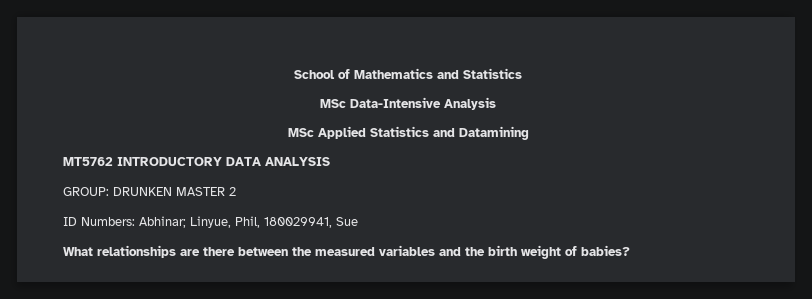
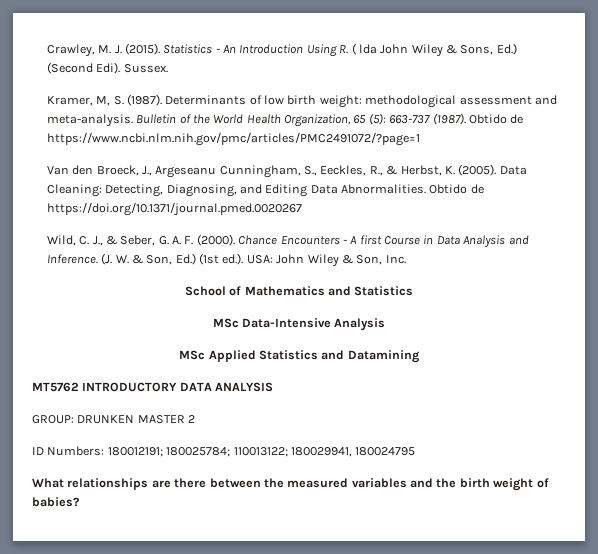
(294, 74) none -> [46,43,517,57] [46,62,168,74] [46,94,557,108] [46,113,524,127] [46,132,420,146] [46,164,527,178] [46,184,484,197] [46,202,302,216] [46,234,529,248] [46,253,406,267] Crawley, M. J. (2015). Statistics - An Introduction Using R. ( lda John Wiley & Sons, Ed.) (Second Edi). Sussex. // Kramer, M, S. (1987). Determinants of low birth weight: methodological assessment and meta-analysis. Bulletin of the World Health Organization, 65 (5): 663-737 (1987). Obtido de https://www.ncbi.nlm.nih.gov/pmc/articles/PMC2491072/?page=1 // Van den Broeck, J., Argeseanu Cunningham, S., Eeckles, R., & Herbst, K. (2005). Data Cleaning: Detecting, Diagnosing, and Editing Data Abnormalities. Obtido de https://doi.org/10.1371/journal.pmed.0020267 // Wild, C. J., & Seber, G. A. F. (2000). Chance Encounters - A first Course in Data Analysis and Inference. (J. W. & Son, Ed.) (1st ed.). USA: John Wiley & Son, Inc. //
[139,216,358,228] Abhinar; Linyue, Phil, 180029941, Sue -> [107,447,416,457] 180012191; 180025784; 110013122; 180029941, 180024795

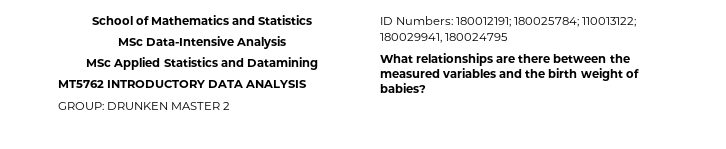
[46,43,517,57] [46,62,168,74] [46,94,557,108] [46,113,524,127] [46,132,420,146] [46,164,527,178] [46,184,484,197] [46,202,302,216] [46,234,529,248] [46,253,406,267] Crawley, M. J. (2015). Statistics - An Introduction Using R. ( lda John Wiley & Sons, Ed.) (Second Edi). Sussex. // Kramer, M, S. (1987). Determinants of low birth weight: methodological assessment and meta-analysis. Bulletin of the World Health Organization, 65 (5): 663-737 (1987). Obtido de https://www.ncbi.nlm.nih.gov/pmc/articles/PMC2491072/?page=1 // Van den Broeck, J., Argeseanu Cunningham, S., Eeckles, R., & Herbst, K. (2005). Data Cleaning: Detecting, Diagnosing, and Editing Data Abnormalities. Obtido de https://doi.org/10.1371/journal.pmed.0020267 // Wild, C. J., & Seber, G. A. F. (2000). Chance Encounters - A first Course in Data Analysis and Inference. (J. W. & Son, Ed.) (1st ed.). USA: John Wiley & Son, Inc. // -> (91, 20) none

